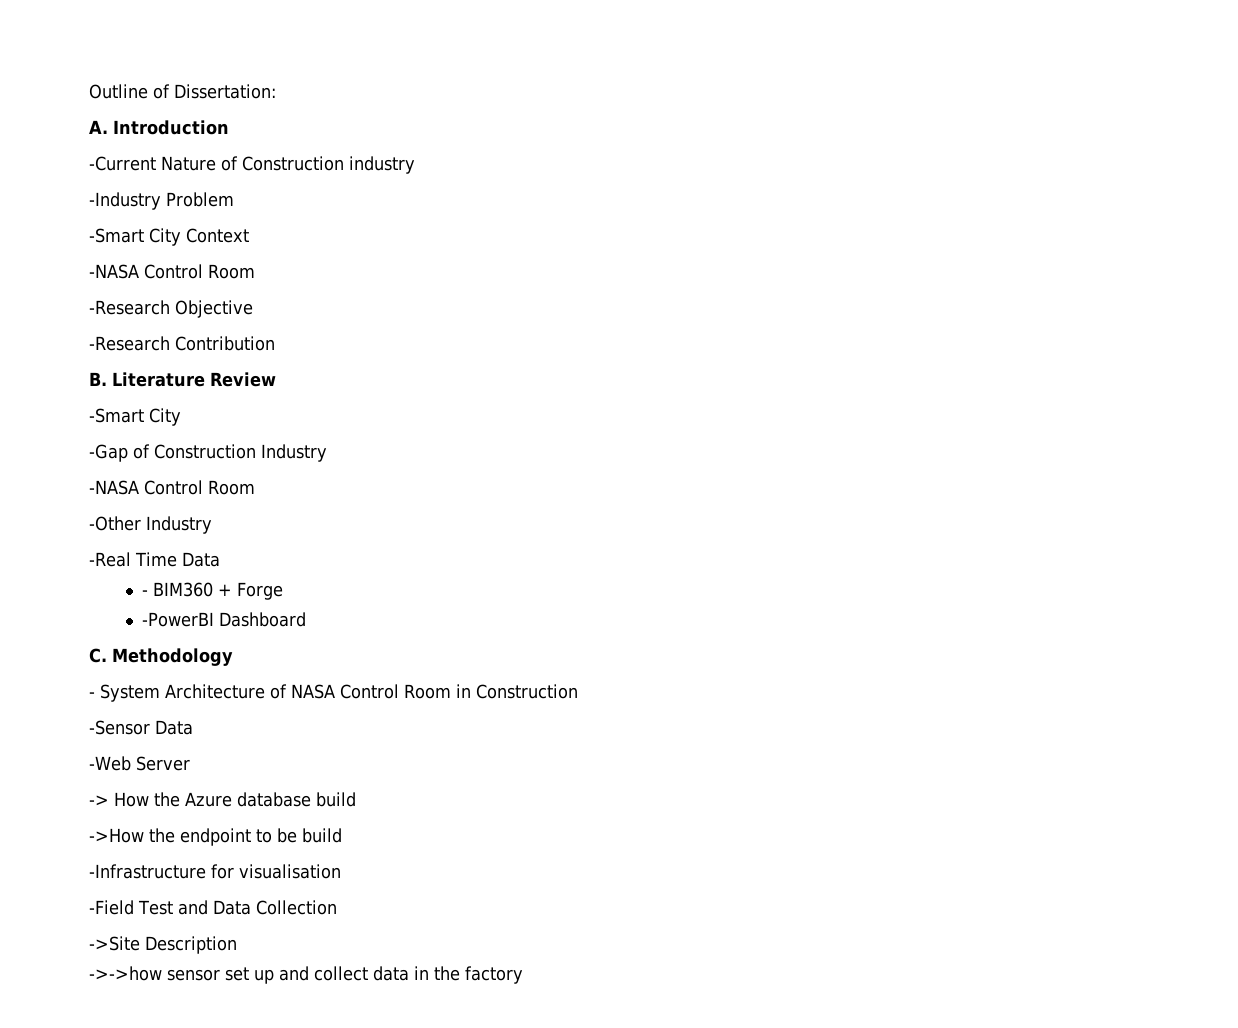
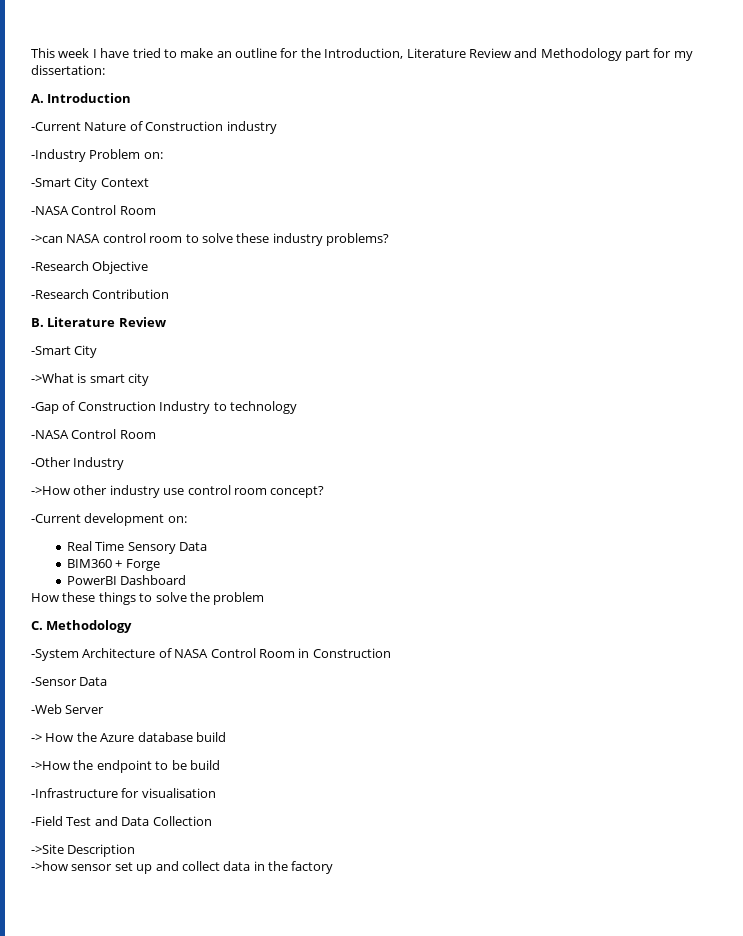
[89,84,276,99] Outline of Dissertation: -> [31,48,693,61] [31,65,105,75] This week I have tried to make an outline for the Introduction, Literature Review and Methodology part for my dissertation:
(234, 199) none -> [143,152,163,159] on:
(255, 271) none -> [31,233,389,246] // ->can NASA control room to solve these industry problems?
(181, 417) none -> [31,373,150,386] // ->What is smart city
(327, 453) none -> [213,401,297,414] to technology
[89,552,220,567] [141,590,148,596] -Real Time Data // - -> [31,485,325,498] [31,513,187,526] [66,541,208,554] ->How other industry use control room concept? // -Current development on: // Real Time Sensory Data //
[141,612,214,627] -PowerBI -> [66,576,117,585] PowerBI
(306, 619) none -> [31,592,265,605] // How these things to solve the problem
[89,684,160,702] - System -> [31,649,79,661] -System
[89,966,162,981] ->->how -> [31,861,68,871] ->how

